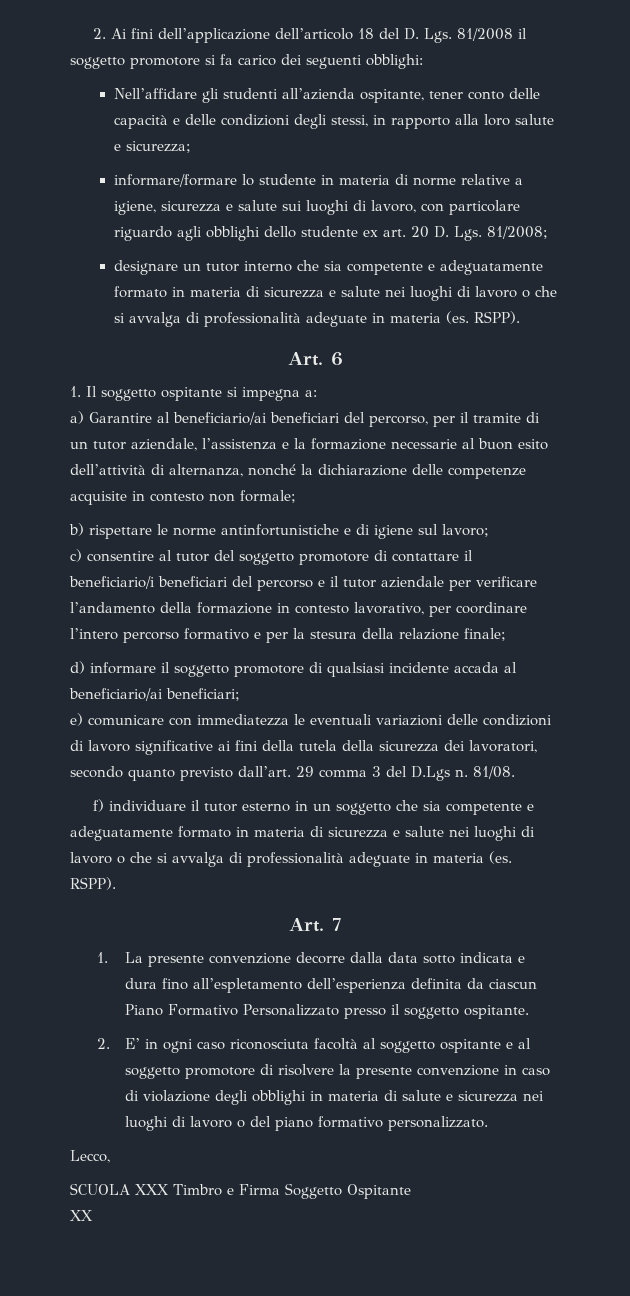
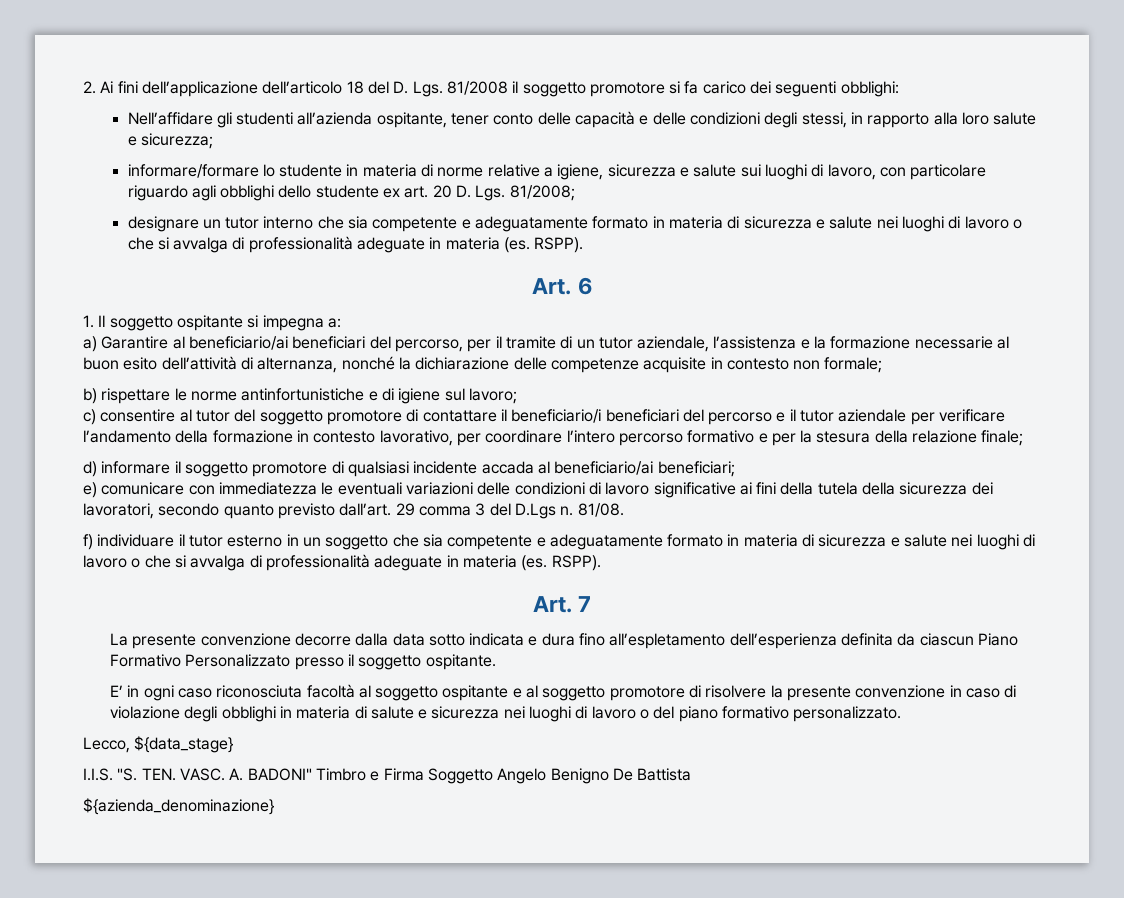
[97,952,109,963] 1. -> (592, 604) none
[97,1038,111,1049] 2. -> (496, 662) none
[70,1183,411,1199] [70,1210,93,1221] // SCUOLA XXX Timbro e Firma Soggetto Ospitante // XX -> [134,736,234,753] [83,768,692,784] [83,798,274,815] ${data_stage} // I.I.S. "S. TEN. VASC. A. BADONI" Timbro e Firma Soggetto Angelo Benigno De Battista // ${azienda_denominazione}

